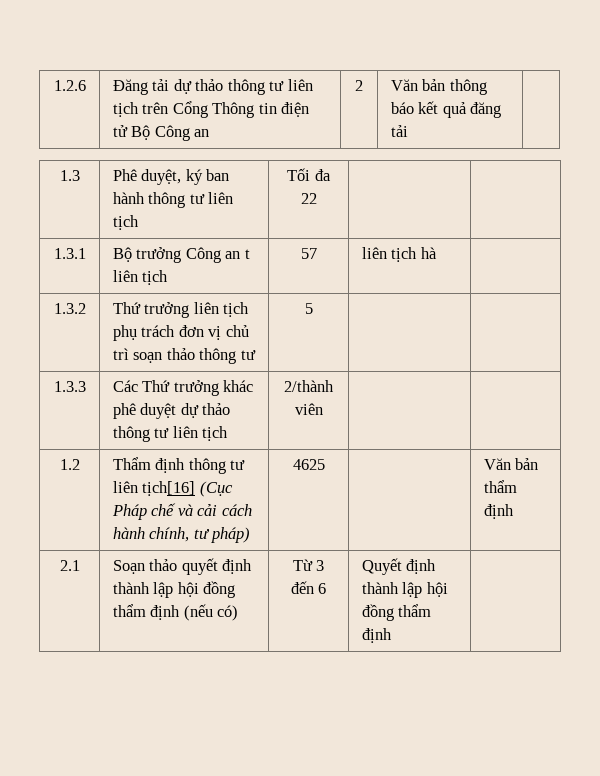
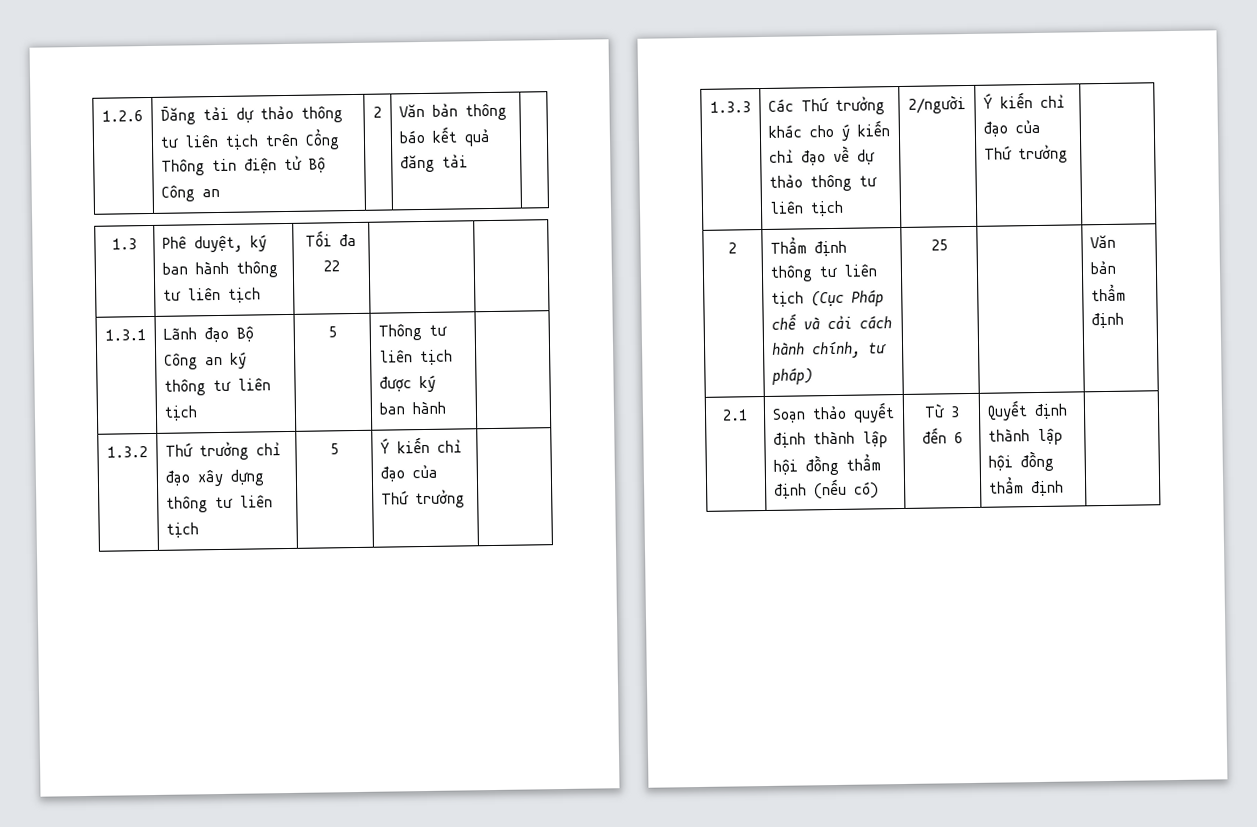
[112,247,250,263] [112,270,169,285] [300,248,317,259] [361,247,437,262] [53,303,86,314] [112,302,250,318] [112,325,249,341] [112,348,256,364] [304,303,313,314] Bộ trưởng Công an t liên tịch | 57 | liên tịch hà | // 1.3.2 | Thứ trưởng liên tịch phụ trách đơn vị chủ trì soạn thảo thông tư | 5 | -> [163,326,255,343] [164,351,248,370] [164,378,272,396] [164,405,199,421] [327,326,337,338] [378,324,449,341] [379,349,454,366] [379,374,437,393] [379,400,447,415] [107,446,148,458] [165,441,282,461] [165,469,266,487] [166,495,274,513] [166,522,200,538] [329,443,339,455] [380,436,463,454] [380,464,439,482] [381,489,466,509] Lãnh đạo Bộ Công an ký thông tư liên tịch | 5 | Thông tư liên tịch được ký ban hành | // 1.3.2 | Thứ trưởng chỉ đạo xây dựng thông tư liên tịch | 5 | Ý kiến chỉ đạo của Thứ trưởng
[112,403,177,419] phê duyệt -> [809,120,891,141] [769,145,851,166] cho ý kiến chỉ đạo về
[284,380,334,392] [294,403,323,415] [59,459,80,470] 2/thành viên | | // 1.2 -> [908,95,966,114] [983,92,1066,109] [983,119,1042,137] [984,144,1069,164] [728,242,737,254] 2/người | Ý kiến chỉ đạo của Thứ trưởng | // 2
[142,481,196,496] tịch[16] -> [771,291,805,307] tịch
[292,459,325,470] 4625 -> [930,239,948,251] 25

